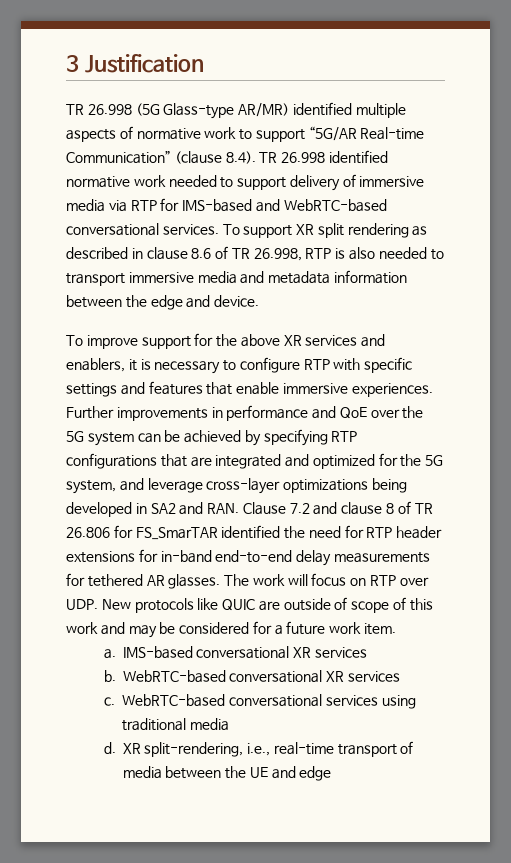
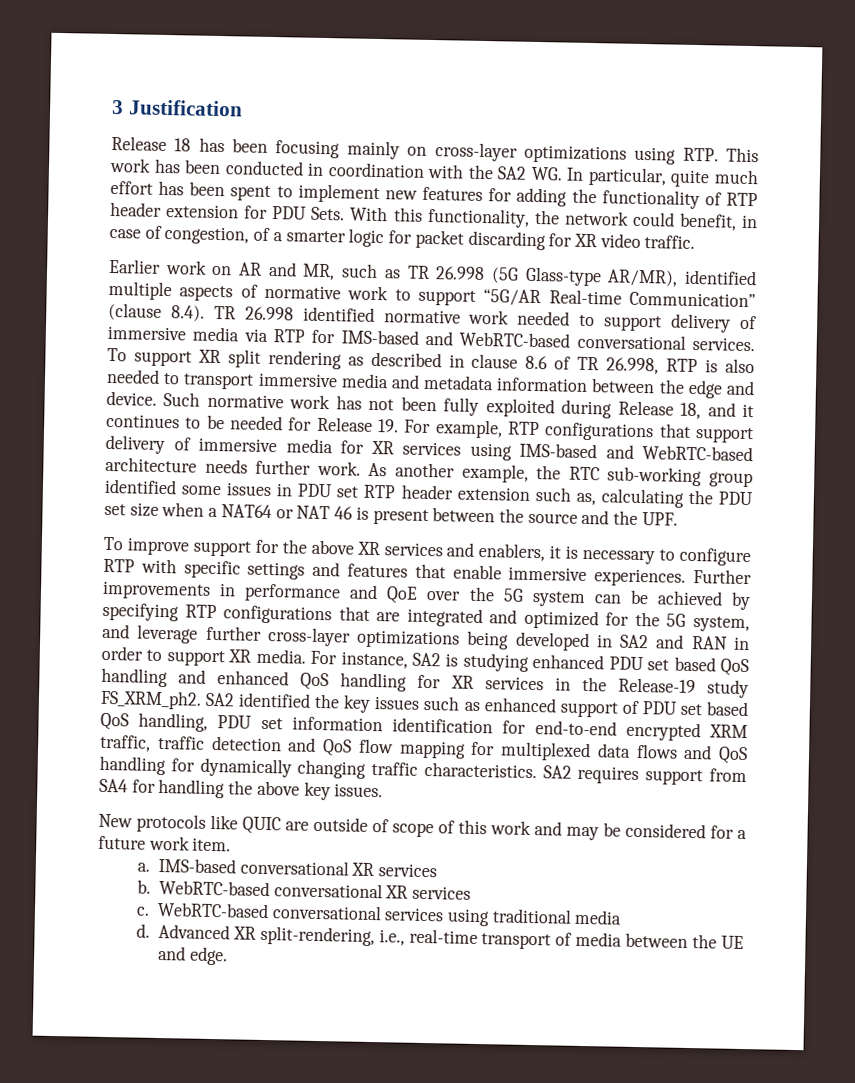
(204, 63) none -> [111,135,760,165] [109,157,760,188] [110,180,758,210] [110,201,759,231] [109,225,696,251] [109,258,401,281] Release 18 has been focusing mainly on cross-layer optimizations using RTP. This work has been conducted in coordination with the SA2 WG. In particular, quite much effort has been spent to implement new features for adding the functionality of RTP header extension for PDU Sets. With this functionality, the network could benefit, in case of congestion, of a smarter logic for packet discarding for XR video traffic. // Earlier work on AR and MR, such as
[238,103,290,117] AR/MR) -> [607,269,679,287] AR/MR),
(260, 301) none -> [163,392,754,420] [106,413,754,444] [105,434,753,462] [105,456,754,488] [104,478,754,508] [104,501,678,526] Such normative work has not been fully exploited during Release 18, and it continues to be needed for Release 19. For example, RTP configurations that support delivery of immersive media for XR services using IMS-based and WebRTC-based architecture needs further work. As another example, the RTC sub-working group identified some issues in PDU set RTP header extension such as, calculating the PDU set size when a NAT64 or NAT 46 is present between the source and the UPF.
(203, 485) none -> [205,625,262,641] further
[207,501,433,515] [66,525,443,540] [66,549,430,566] [66,573,429,589] [66,599,98,610] RAN. Clause 7.2 and clause 8 of TR 26.806 for FS_SmarTAR identified the need for RTP header extensions for in-band end-to-end delay measurements for tethered AR glasses. The work will focus on RTP over UDP. -> [691,635,750,651] [101,645,750,677] [101,667,749,699] [100,689,750,718] [100,712,748,742] [99,734,748,765] [99,755,748,786] [99,778,384,801] RAN in order to support XR media. For instance, SA2 is studying enhanced PDU set based QoS handling and enhanced QoS handling for XR services in the Release-19 study FS_XRM_ph2. SA2 identified the key issues such as enhanced support of PDU set based QoS handling, PDU set information identification for end-to-end encrypted XRM traffic, traffic detection and QoS flow mapping for multiplexed data flows and QoS handling for dynamically changing traffic characteristics. SA2 requires support from SA4 for handling the above key issues. //
(116, 748) none -> [157,923,230,940] Advanced
[299,766,332,781] edge -> [188,946,228,966] edge.

